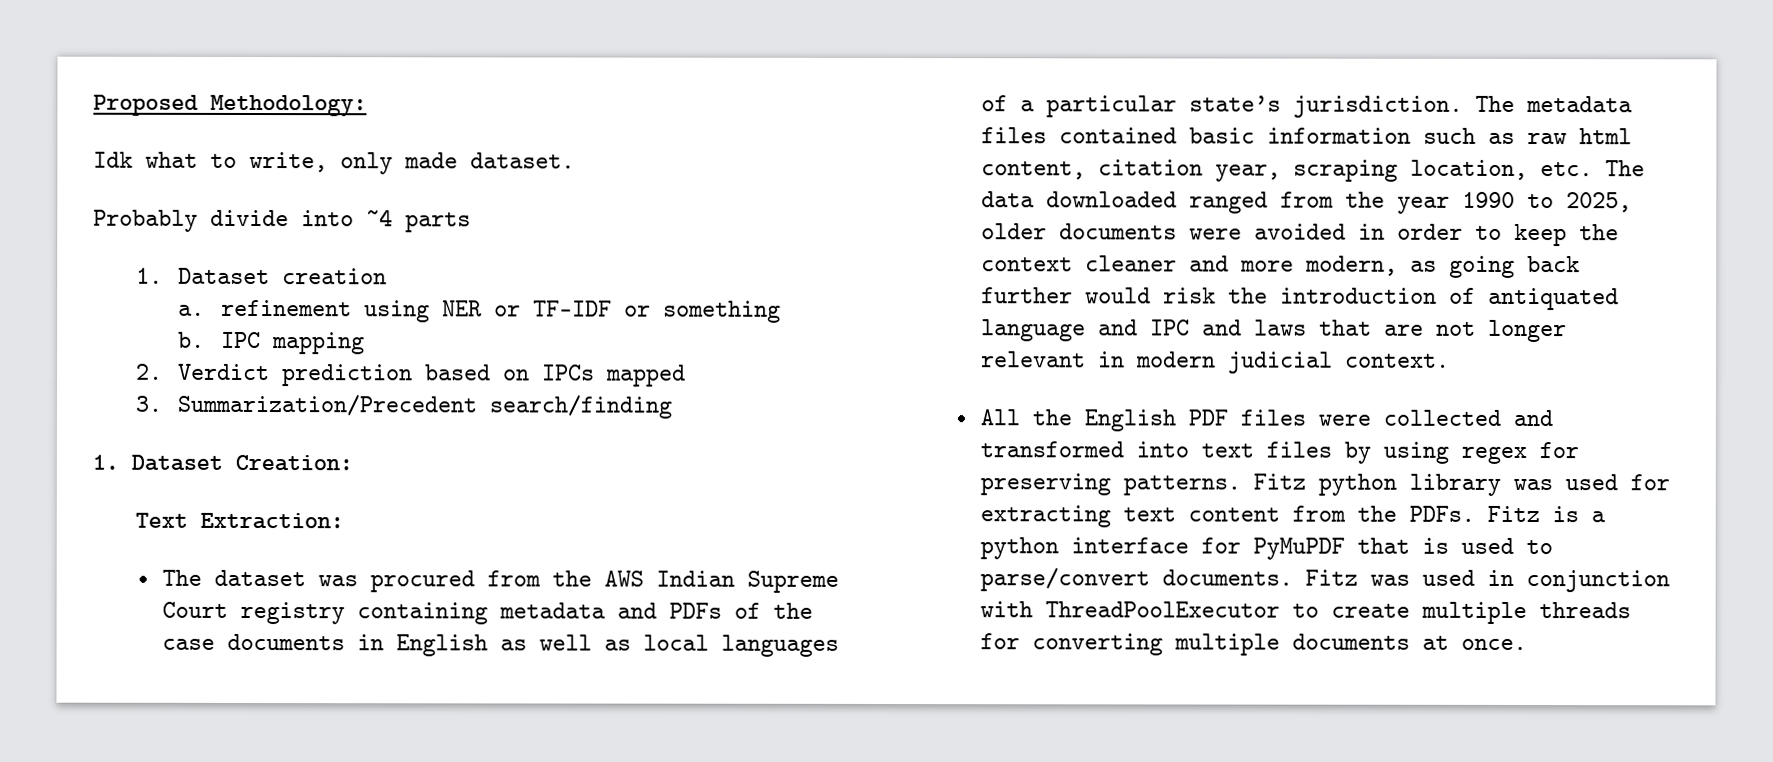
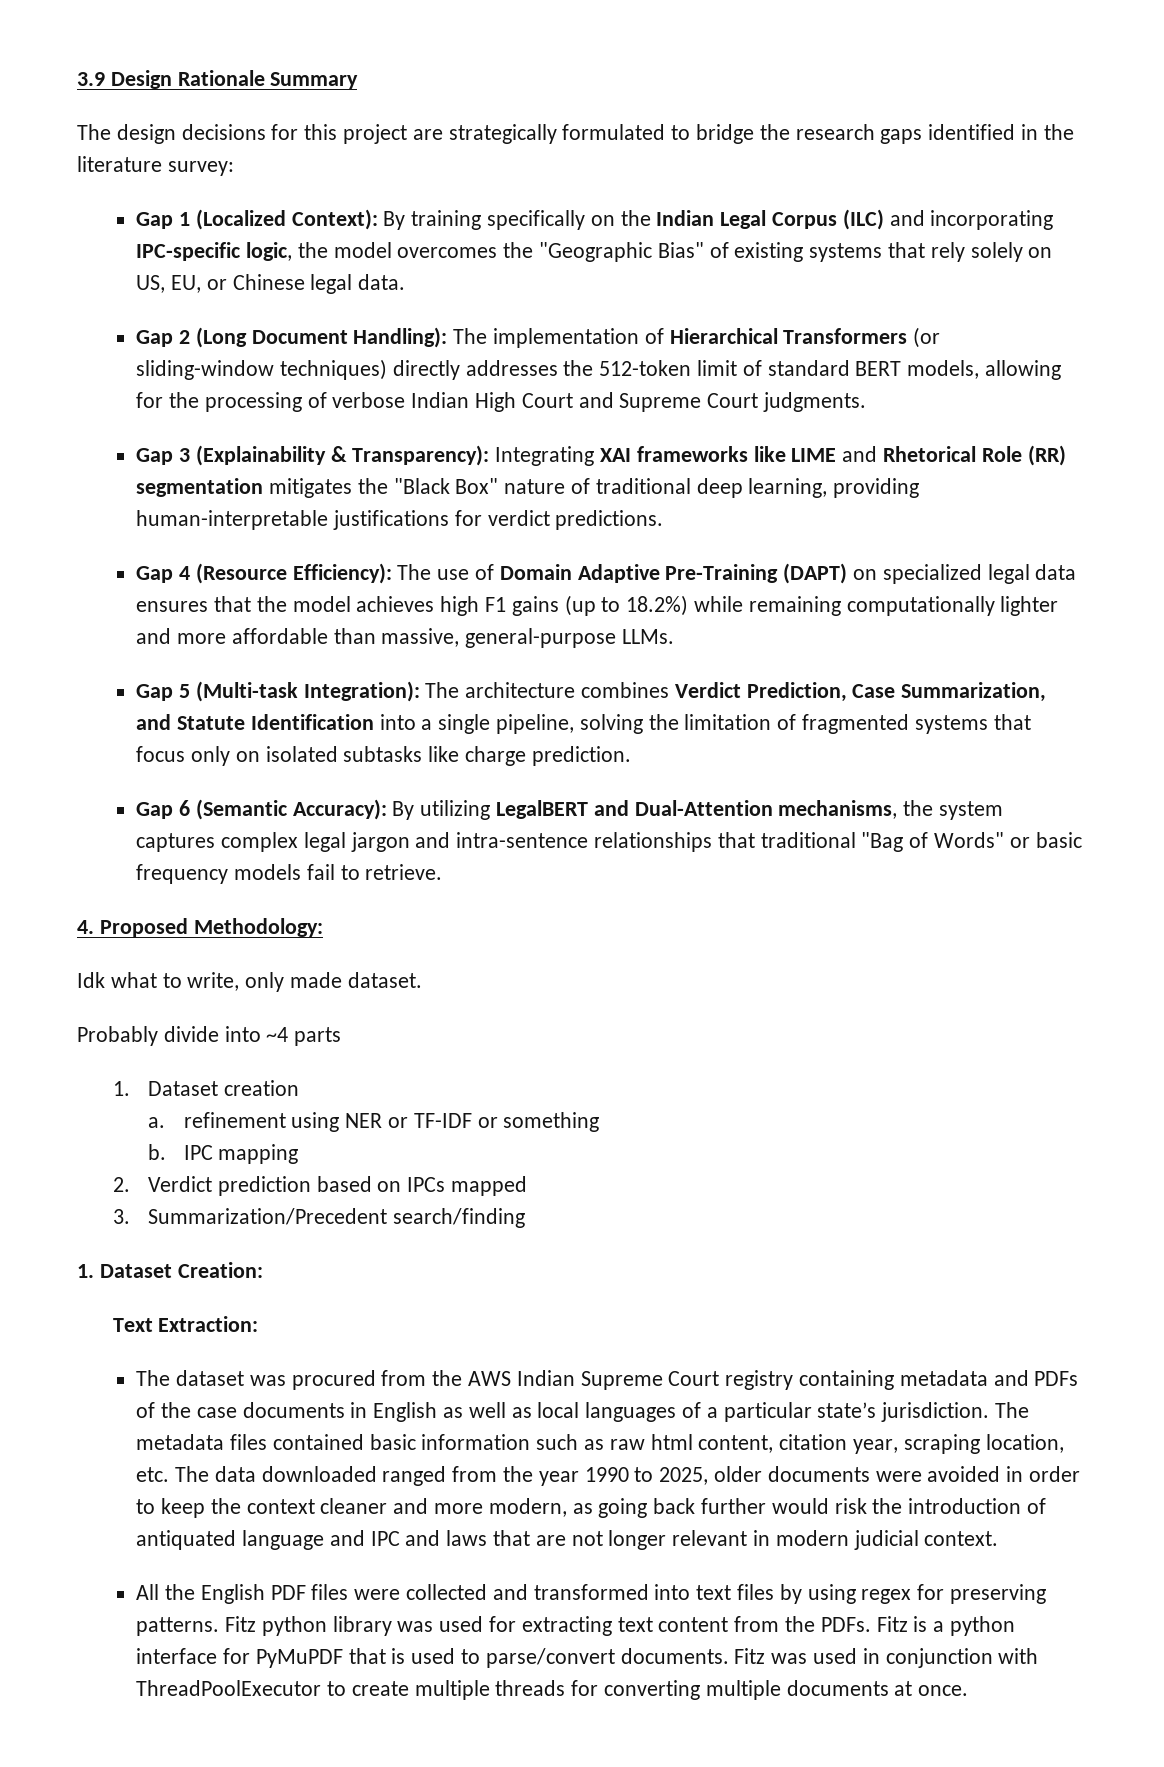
(93, 105) none -> [77,70,359,89] [77,124,1074,144] [77,156,234,176] [136,209,1054,230] [136,242,1053,262] [136,274,406,294] [136,327,941,348] [136,359,1062,380] [136,392,867,412] [136,445,1066,466] [136,478,920,498] [136,510,664,530] [136,563,1077,584] [136,595,1059,616] [136,628,675,648] [136,681,1047,702] [136,714,1031,734] [136,746,631,766] [136,799,1004,820] [136,832,1082,852] [136,864,443,884] [77,920,94,934] 3.9 Design Rationale Summary // The design decisions for this project are strategically formulated to bridge the research gaps identified in the literature survey: // Gap 1 (Localized Context): By training specifically on the Indian Legal Corpus (ILC) and incorporating IPC-specific logic, the model overcomes the "Geographic Bias" of existing systems that rely solely on US, EU, or Chinese legal data. // Gap 2 (Long Document Handling): The implementation of Hierarchical Transformers (or sliding-window techniques) directly addresses the 512-token limit of standard BERT models, allowing for the processing of verbose Indian High Court and Supreme Court judgments. // Gap 3 (Explainability & Transparency): Integrating XAI frameworks like LIME and Rhetorical Role (RR) segmentation mitigates the "Black Box" nature of traditional deep learning, providing human-interpretable justifications for verdict predictions. // Gap 4 (Resource Efficiency): The use of Domain Adaptive Pre-Training (DAPT) on specialized legal data ensures that the model achieves high F1 gains (up to 18.2%) while remaining computationally lighter and more affordable than massive, general-purpose LLMs. // Gap 5 (Multi-task Integration): The architecture combines Verdict Prediction, Case Summarization, and Statute Identification into a single pipeline, solving the limitation of fragmented systems that focus only on isolated subtasks like charge prediction. // Gap 6 (Semantic Accuracy): By utilizing LegalBERT and Dual-Attention mechanisms, the system captures complex legal jargon and intra-sentence relationships that traditional "Bag of Words" or basic frequency models fail to retrieve. // 4.

